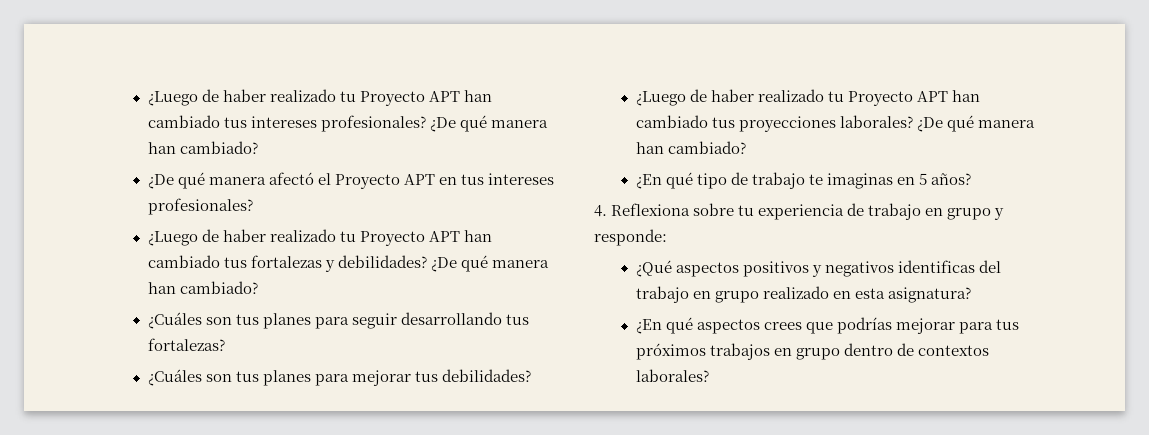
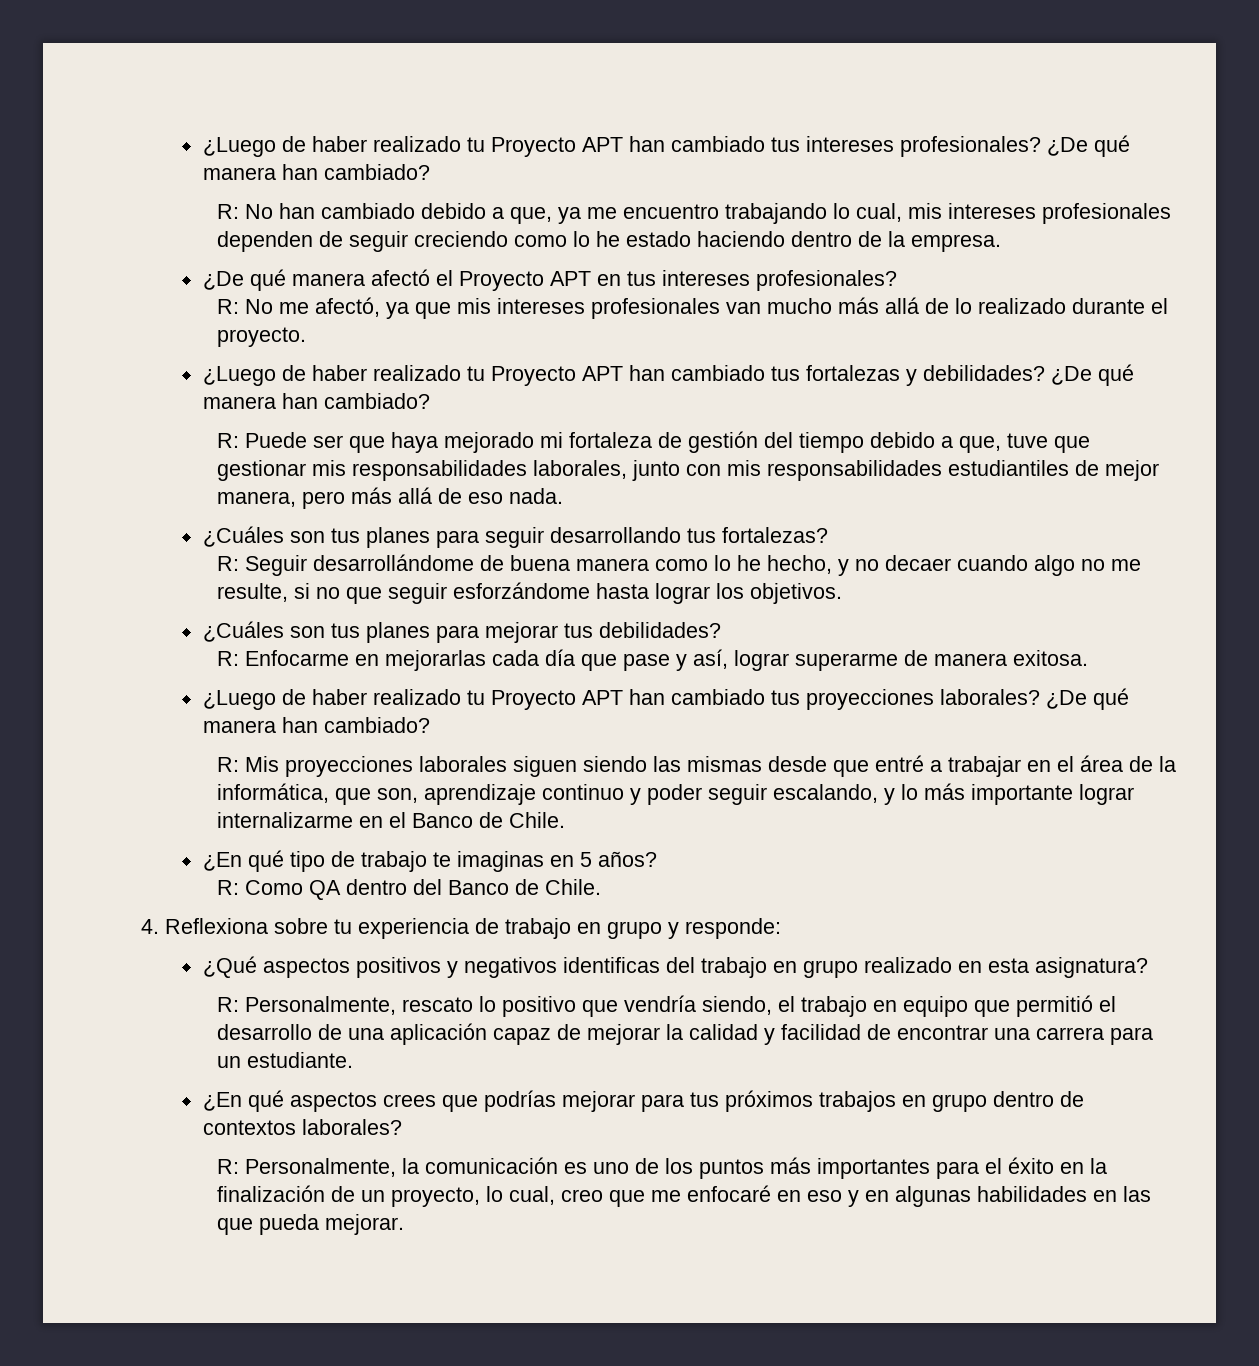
(259, 147) none -> [216,203,1171,224] [216,231,1001,252] // R: No han cambiado debido a que, ya me encuentro trabajando lo cual, mis intereses profesionales dependen de seguir creciendo como lo he estado haciendo dentro de la empresa.
(253, 206) none -> [216,297,1168,319] [216,327,306,347] // R: No me afectó, ya que mis intereses profesionales van mucho más allá de lo realizado durante el proyecto.
(259, 287) none -> [216,431,1090,453] [216,460,1159,481] [216,487,563,509] // R: Puede ser que haya mejorado mi fortaleza de gestión del tiempo debido a que, tuve que gestionar mis responsabilidades laborales, junto con mis responsabilidades estudiantiles de mejor manera, pero más allá de eso nada.
(225, 344) none -> [216,554,1141,576] [216,582,842,604] // R: Seguir desarrollándome de buena manera como lo he hecho, y no decaer cuando algo no me resulte, si no que seguir esforzándome hasta lograr los objetivos.
(532, 375) none -> [216,649,1088,671] // R: Enfocarme en mejorarlas cada día que pase y así, lograr superarme de manera exitosa.
(747, 147) none -> [216,755,1176,777] [216,783,1134,805] [216,812,565,828] // R: Mis proyecciones laborales siguen siendo las mismas desde que entré a trabajar en el área de la informática, que son, aprendizaje continuo y poder seguir escalando, y lo más importante lograr internalizarme en el Banco de Chile.
(972, 179) none -> [216,879,601,900] // R: Como QA dentro del Banco de Chile.
(972, 295) none -> [216,995,1116,1017] [216,1023,1153,1045] [216,1052,353,1068] // R: Personalmente, rescato lo positivo que vendría siendo, el trabajo en equipo que permitió el desarrollo de una aplicación capaz de mejorar la calidad y facilidad de encontrar una carrera para un estudiante.
(709, 375) none -> [216,1157,1107,1179] [216,1185,1151,1207] [216,1214,404,1235] // R: Personalmente, la comunicación es uno de los puntos más importantes para el éxito en la finalización de un proyecto, lo cual, creo que me enfocaré en eso y en algunas habilidades en las que pueda mejorar.

